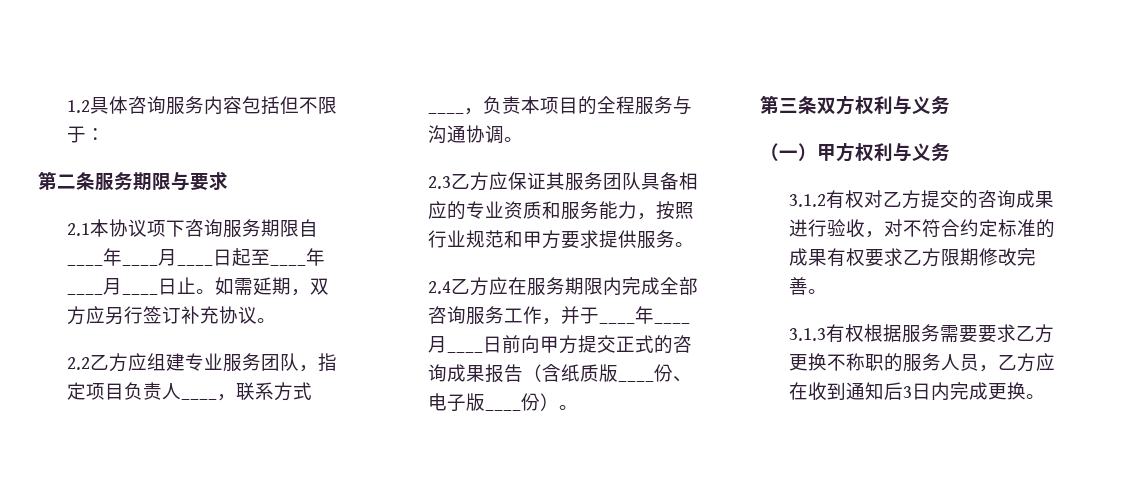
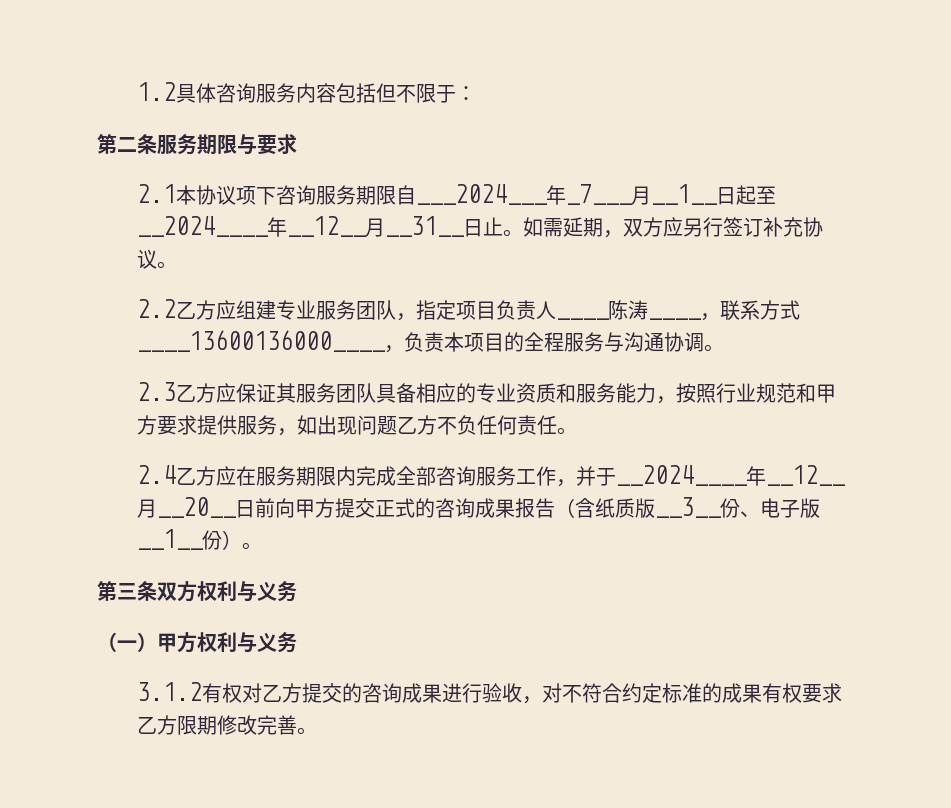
[67,248,326,266] [67,278,159,295] ____年____月____日起至____年____月____ -> [415,184,776,205] [136,216,464,237] ___2024___年_7___月__1__日起至__2024____年__12__月__31__
(218, 399) none -> [607,300,701,320] 陈涛____
[428,112,465,114] ____ -> [136,330,385,352] ____13600136000____
(676, 239) none -> [276,415,557,436] ，如出现问题乙方不负任何责任
[599,306,691,324] [428,336,484,353] ____年____月____ -> [615,465,845,486] [136,497,236,518] __2024____年__12__月__20__
[618,380,655,382] ____ -> [654,497,721,518] __3__
[485,409,522,411] ____ -> [136,529,203,550] __1__
[789,324,1055,343] [789,353,1056,372] [789,382,1046,401] // 3.1.3有权根据服务需要要求乙方更换不称职的服务人员，乙方应在收到通知后3日内完成更换。 -> (317, 731) none

